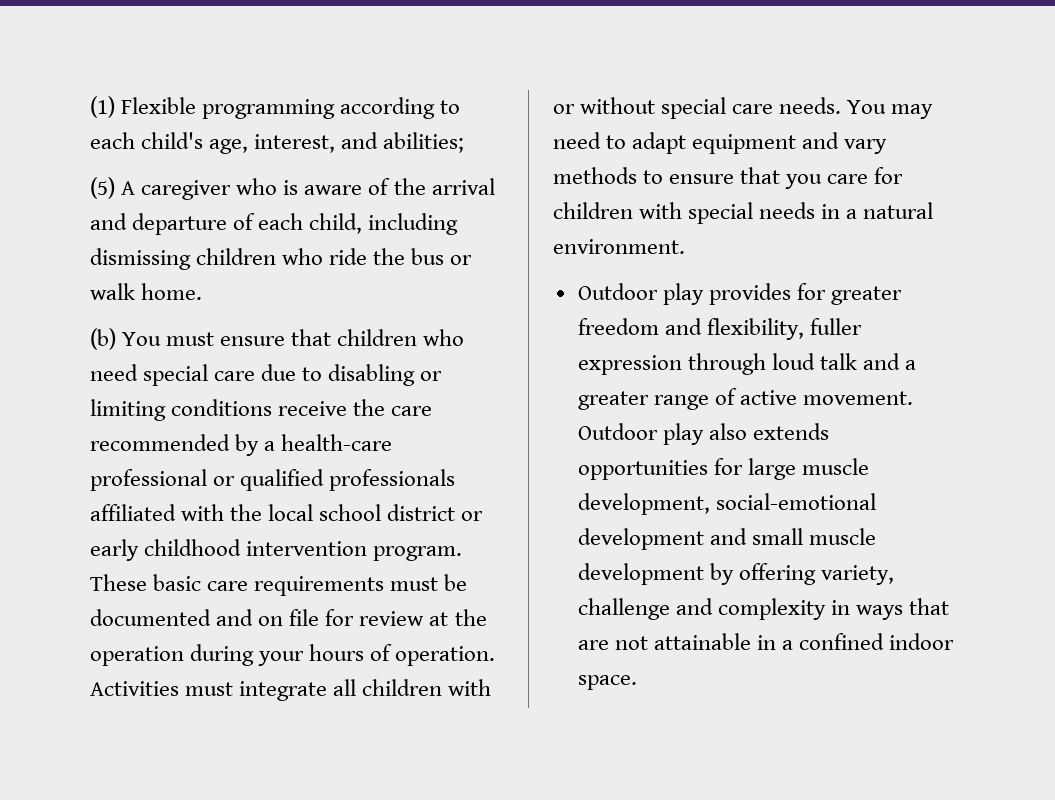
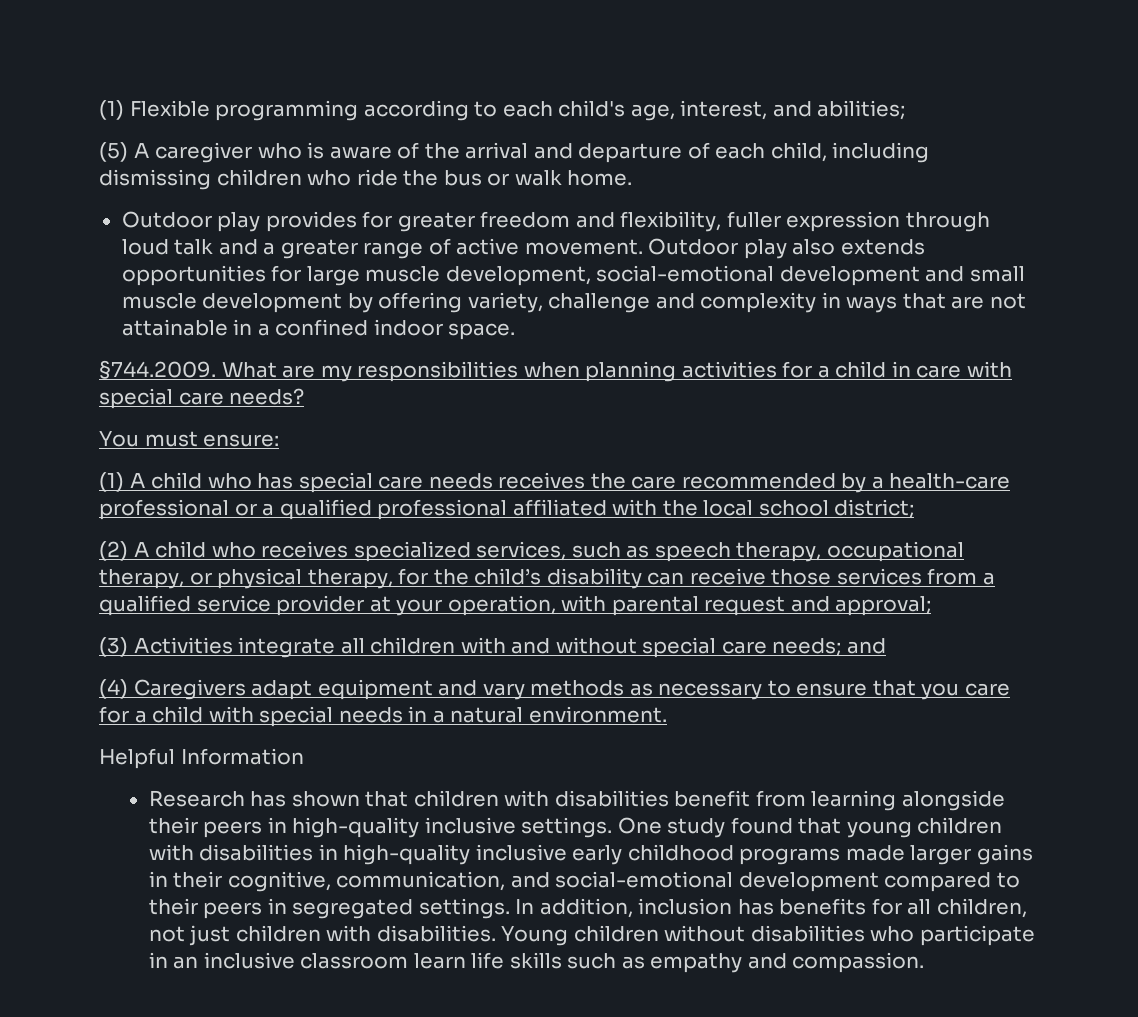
[90,328,465,350] [90,364,443,386] [90,399,433,421] [90,434,393,456] [90,469,456,491] [90,504,484,521] [90,539,463,561] [90,574,468,596] [90,609,487,626] [90,644,496,666] [90,679,492,701] [553,97,934,119] [553,132,888,154] [553,167,904,189] [553,202,934,224] [553,239,685,254] // (b) You must ensure that children who need special care due to disabling or limiting conditions receive the care recommended by a health-care professional or qualified professionals affiliated with the local school district or early childhood intervention program. These basic care requirements must be documented and on file for review at the operation during your hours of operation. Activities must integrate all children with or without special care needs. You may need to adapt equipment and vary methods to ensure that you care for children with special needs in a natural environment. -> (633, 178) none
(637, 682) none -> [99,360,1012,382] [99,388,305,409] [99,431,280,447] [99,472,1011,493] [99,499,915,520] [99,541,964,562] [99,568,995,589] [99,595,932,616] [99,637,886,658] [99,679,1010,700] [99,706,667,727] [99,748,304,769] [148,790,1005,811] [148,817,1003,838] [148,844,1033,865] [148,871,1020,892] [148,898,1028,919] [148,925,1035,946] [148,952,925,973] // §744.2009. What are my responsibilities when planning activities for a child in care with special care needs? // You must ensure: // (1) A child who has special care needs receives the care recommended by a health-care professional or a qualified professional affiliated with the local school district; // (2) A child who receives specialized services, such as speech therapy, occupational therapy, or physical therapy, for the child’s disability can receive those services from a qualified service provider at your operation, with parental request and approval; // (3) Activities integrate all children with and without special care needs; and // (4) Caregivers adapt equipment and vary methods as necessary to ensure that you care for a child with special needs in a natural environment. // Helpful Information // Research has shown that children with disabilities benefit from learning alongside their peers in high-quality inclusive settings. One study found that young children with disabilities in high-quality inclusive early childhood programs made larger gains in their cognitive, communication, and social-emotional development compared to their peers in segregated settings. In addition, inclusion has benefits for all children, not just children with disabilities. Young children without disabilities who participate in an inclusive classroom learn life skills such as empathy and compassion.

